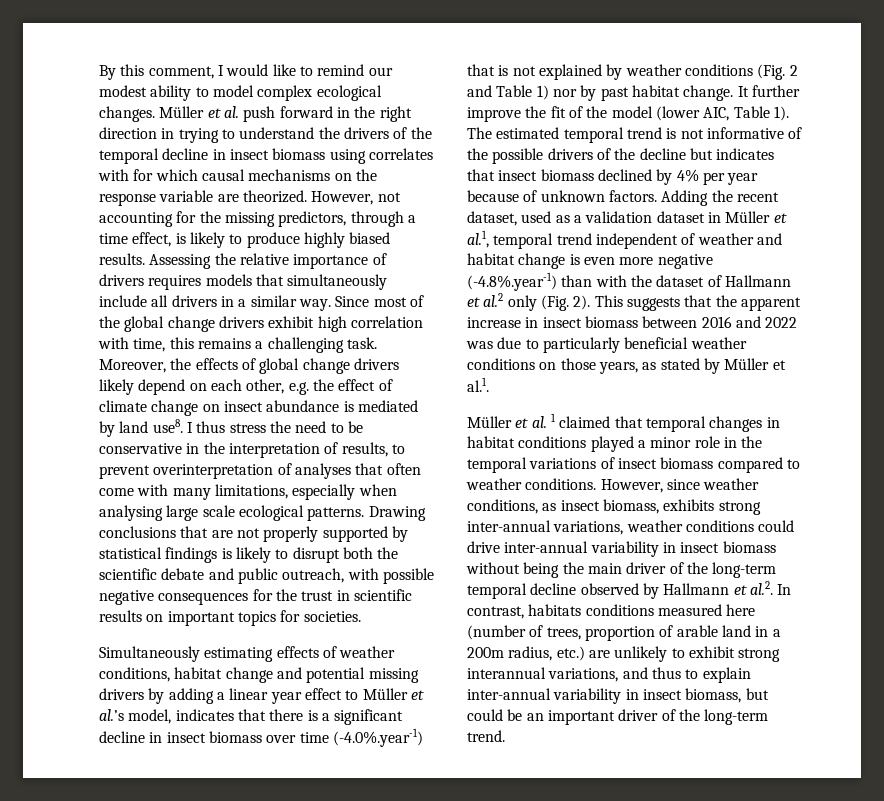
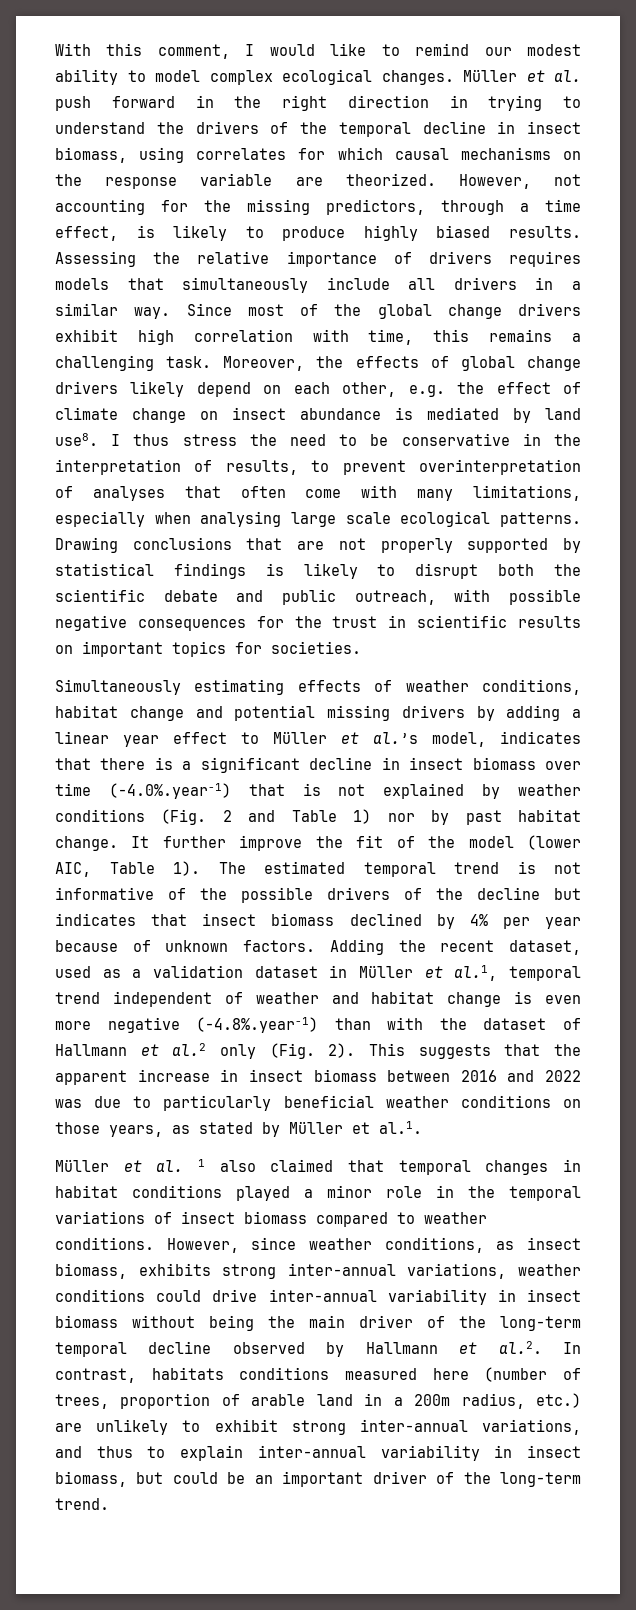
[99,65,116,80] By -> [55,43,91,56] With
[272,148,326,160] biomass -> [55,147,127,163] biomass,
[98,169,129,181] with -> (287, 154) none
(556, 417) none -> [219,1160,256,1172] also
[467,667,546,679] interannual -> [359,1419,468,1432] inter-annual

